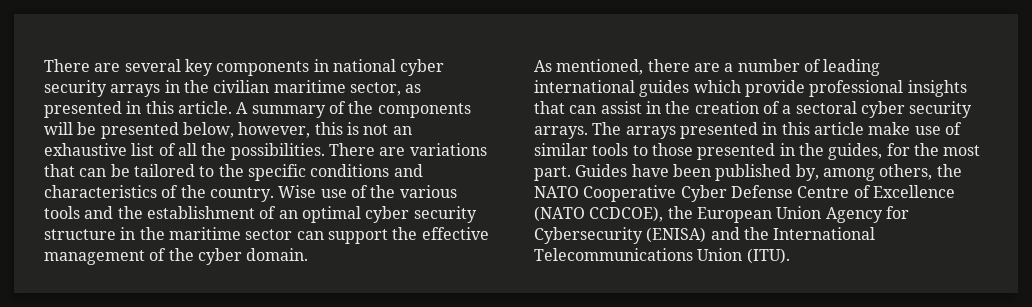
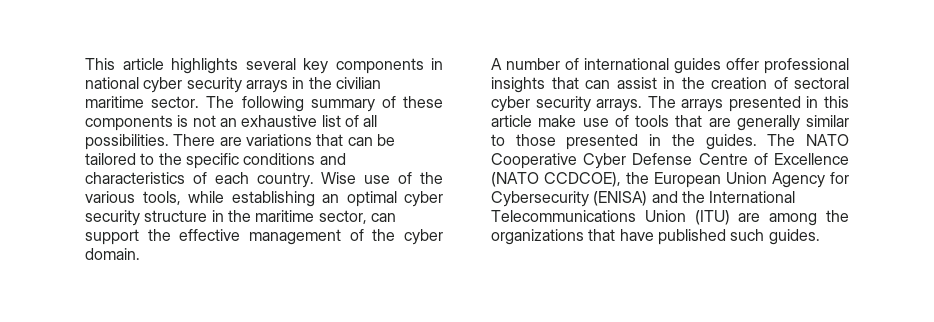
[44,59,121,72] There are -> [85,58,238,74] This article highlights
[349,82,422,96] [44,101,471,118] [44,122,343,139] sector, as presented in this article. A summary of the components will be presented below, however, this -> [151,96,444,112] [85,115,173,131] sector. The following summary of these components
[201,143,227,156] the -> (378, 121) none
[180,185,206,198] the -> [214,172,249,184] each
[44,206,277,219] tools and the establishment of -> [142,191,315,207] tools, while establishing
[245,229,293,240] sector -> [318,210,367,224] sector,
[534,59,734,75] As mentioned, there are a -> [491,58,502,70] A
[823,59,881,76] leading -> (579, 64) none
[693,80,805,97] which provide -> [726,58,759,70] offer
[782,105,792,114] a -> (788, 83) none
[534,143,629,156] similar tools -> [635,115,849,131] tools that are generally similar
[828,143,981,160] [534,164,962,181] guides, for the most part. Guides have been published by, among others, the -> [705,134,796,150] guides. The
[746,248,790,264] (ITU). -> [694,210,849,226] [491,229,820,245] (ITU) are among the organizations that have published such guides.

